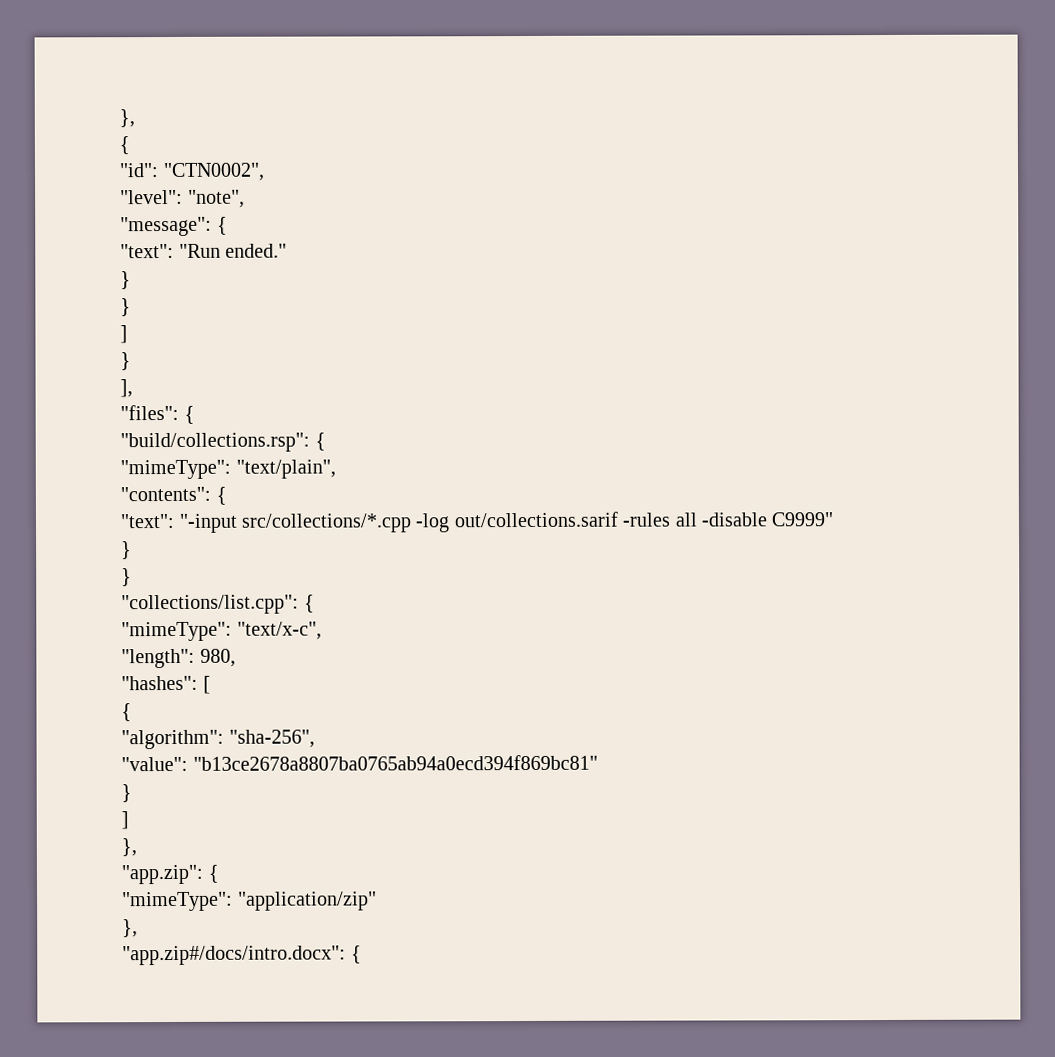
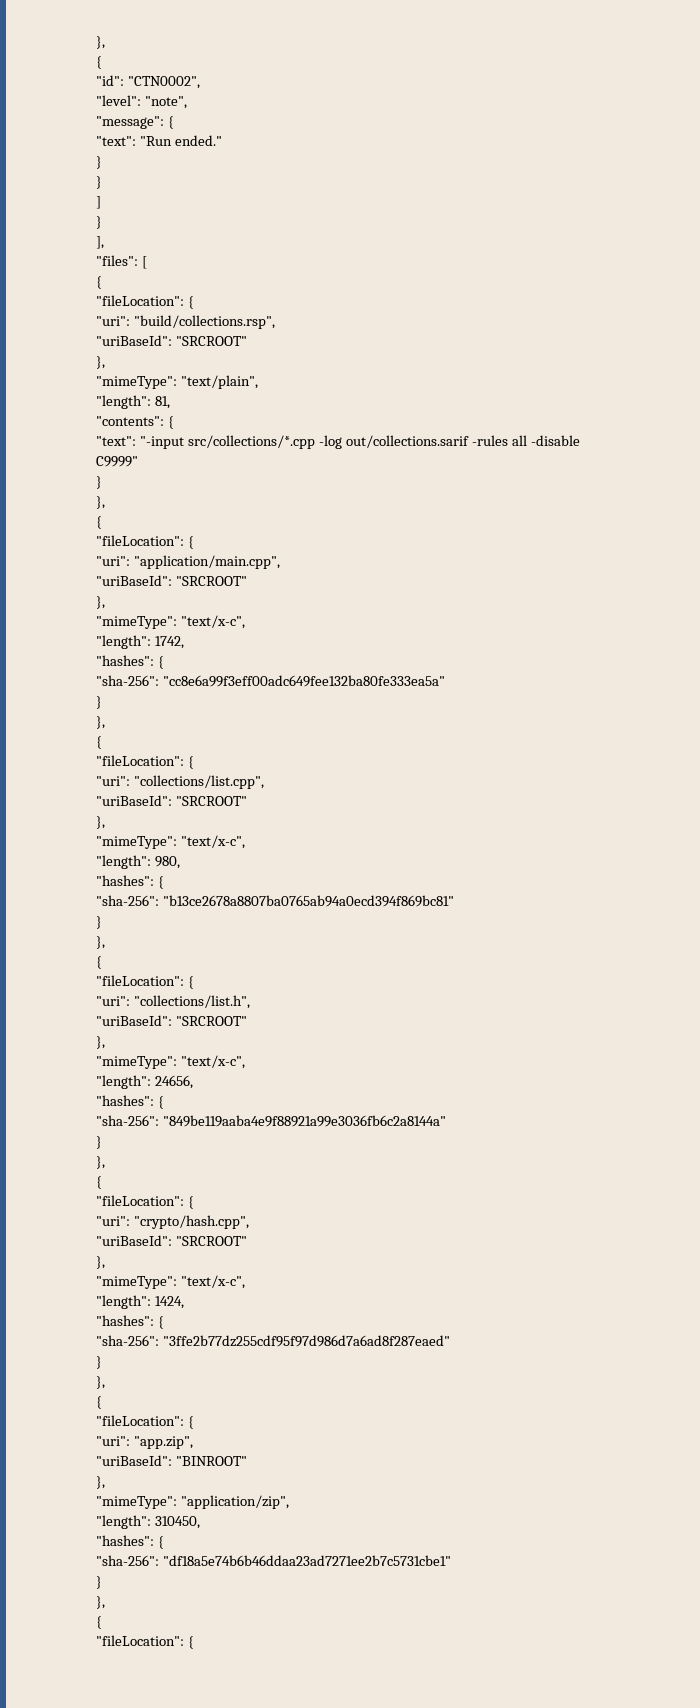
[183,405,195,424] [120,432,326,453] { // "build/collections.rsp": { -> [142,256,148,269] [96,276,103,289] [96,295,195,309] [96,315,276,329] [96,335,248,346] [96,356,106,369] [ // { // "fileLocation": { // "uri": "build/collections.rsp", // "uriBaseId": "SRCROOT" // },
(336, 469) none -> [96,395,171,409] // "length": 81,
[121,568,133,587] [121,594,315,615] // } // "collections/list.cpp": { -> [96,496,106,509] [96,516,103,529] [96,535,195,549] [96,555,281,569] [96,575,248,586] [96,596,106,609] [96,615,246,629] [96,635,185,649] [96,655,165,669] [96,675,446,687] [96,696,103,709] [96,716,106,729] [96,736,103,749] [96,755,195,769] [96,775,265,789] [96,795,248,806] [96,816,106,829] // }, // { // "fileLocation": { // "uri": "application/main.cpp", // "uriBaseId": "SRCROOT" // }, // "mimeType": "text/x-c", // "length": 1742, // "hashes": { // "sha-256": "cc8e6a99f3eff00adc649fee132ba80fe333ea5a" // } // }, // { // "fileLocation": { // "uri": "collections/list.cpp", // "uriBaseId": "SRCROOT" // },
[202,675,211,694] [121,703,133,722] [121,729,315,750] [121,756,189,772] [ // { // "algorithm": "sha-256", // "value": -> [158,876,165,889] [96,895,160,906] { // "sha-256":
[121,811,130,830] [121,838,138,857] [121,864,219,885] [122,891,377,912] [122,919,139,938] [122,945,362,966] ] // }, // "app.zip": { // "mimeType": "application/zip" // }, // "app.zip#/docs/intro.docx": { -> [96,936,106,949] [96,956,103,969] [96,975,195,989] [96,995,251,1009] [96,1015,248,1026] [96,1036,106,1049] [96,1055,246,1069] [96,1075,194,1089] [96,1095,165,1109] [96,1115,447,1127] [96,1136,103,1149] [96,1156,106,1169] [96,1176,103,1189] [96,1195,195,1209] [96,1215,250,1229] [96,1235,248,1246] [96,1256,106,1269] [96,1275,246,1289] [96,1295,185,1309] [96,1315,165,1329] [96,1335,451,1347] [96,1356,103,1369] [96,1376,106,1389] [96,1396,103,1409] [96,1415,195,1429] [96,1436,194,1449] [96,1455,248,1466] [96,1476,106,1489] [96,1495,290,1509] [96,1515,201,1529] [96,1535,165,1549] [96,1555,452,1566] [96,1576,103,1589] [96,1596,106,1609] [96,1616,103,1629] [96,1635,195,1649] }, // { // "fileLocation": { // "uri": "collections/list.h", // "uriBaseId": "SRCROOT" // }, // "mimeType": "text/x-c", // "length": 24656, // "hashes": { // "sha-256": "849be119aaba4e9f88921a99e3036fb6c2a8144a" // } // }, // { // "fileLocation": { // "uri": "crypto/hash.cpp", // "uriBaseId": "SRCROOT" // }, // "mimeType": "text/x-c", // "length": 1424, // "hashes": { // "sha-256": "3ffe2b77dz255cdf95f97d986d7a6ad8f287eaed" // } // }, // { // "fileLocation": { // "uri": "app.zip", // "uriBaseId": "BINROOT" // }, // "mimeType": "application/zip", // "length": 310450, // "hashes": { // "sha-256": "df18a5e74b6b46ddaa23ad7271ee2b7c5731cbe1" // } // }, // { // "fileLocation": {

